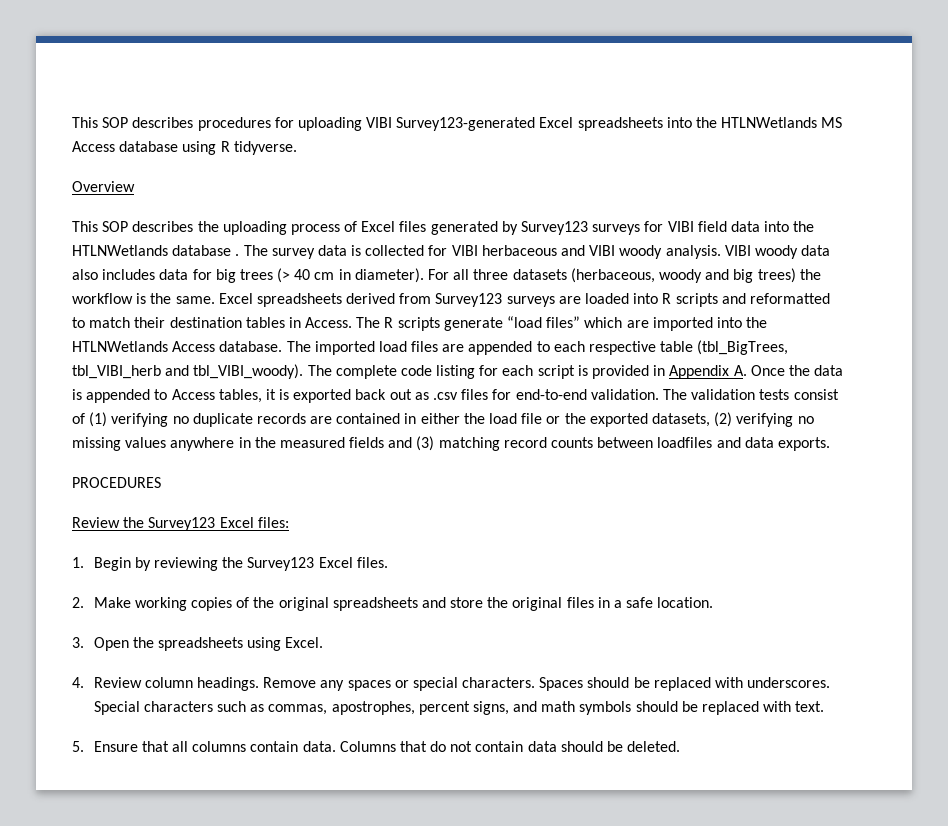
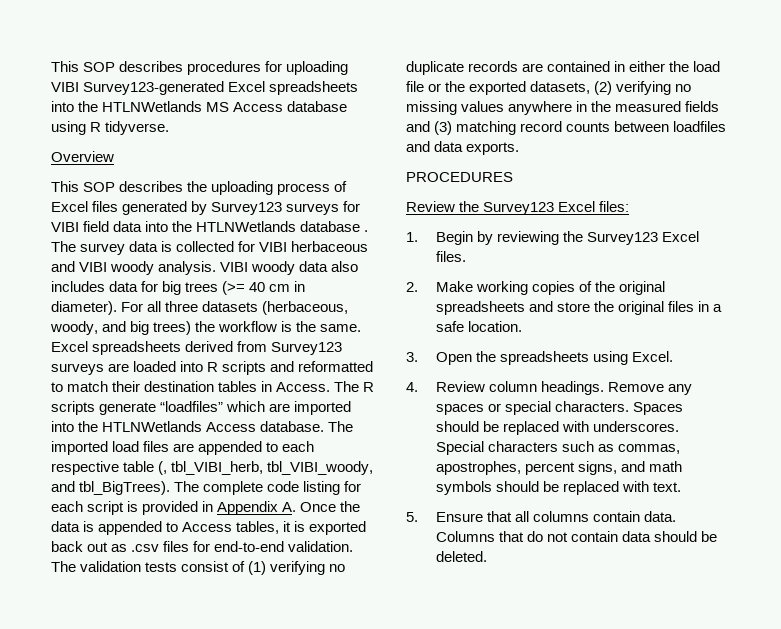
[277,268,291,283] (> -> [222,281,246,295] (>=
[658,269,702,283] woody -> [50,321,98,335] woody,
[507,316,581,328] “load files” -> [160,401,224,412] “loadfiles”
[697,340,789,355] [72,364,304,379] (tbl_BigTrees, tbl_VIBI_herb and tbl_VIBI_woody). -> [158,461,374,475] [51,481,171,495] (, tbl_VIBI_herb, tbl_VIBI_woody, and tbl_BigTrees).

